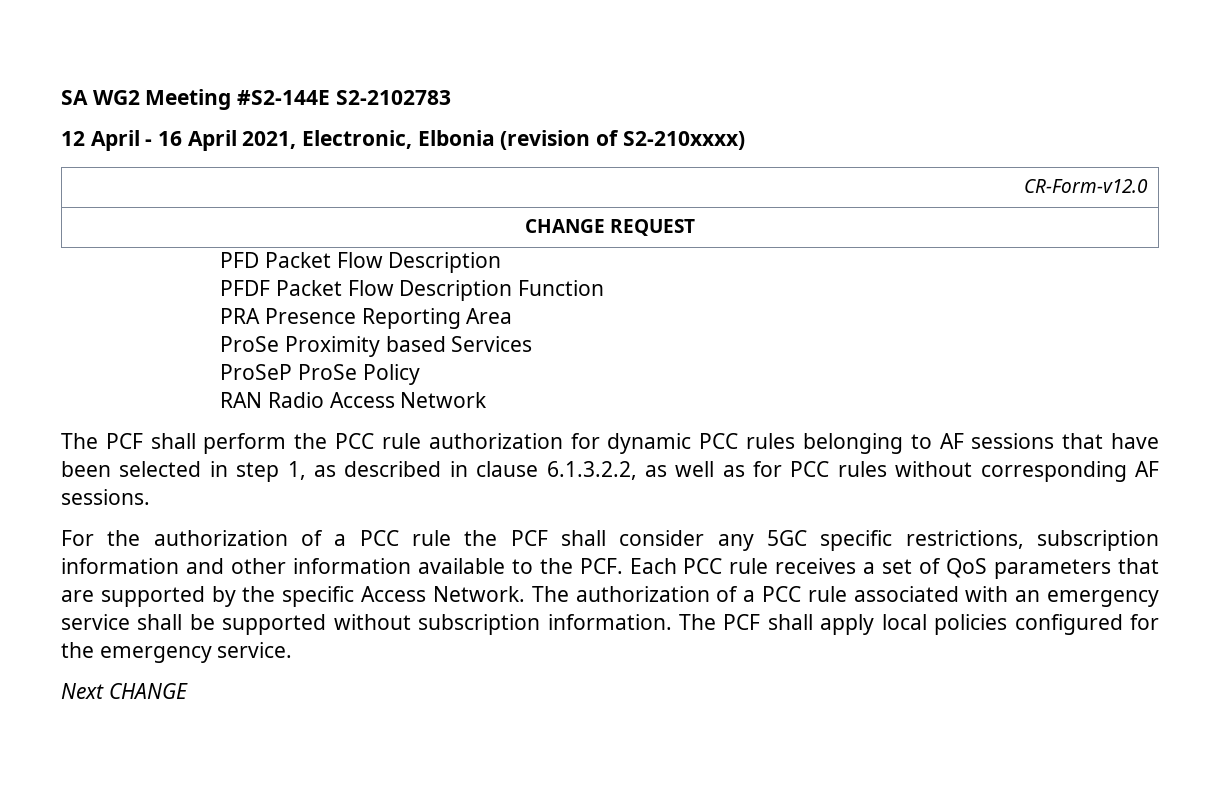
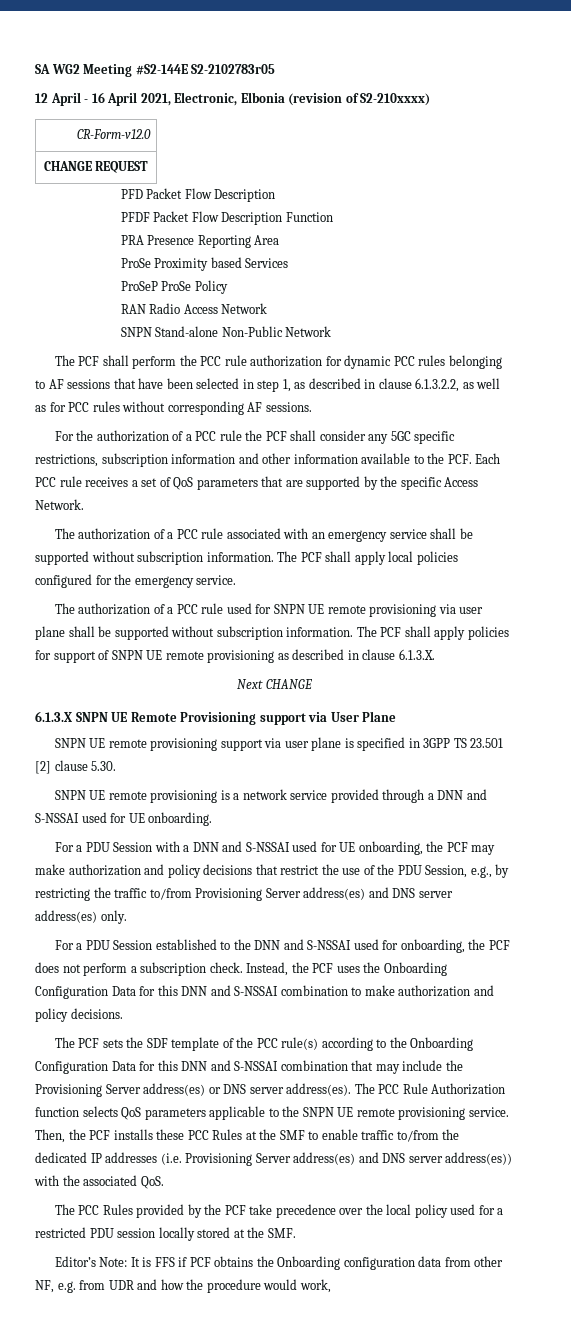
[335,90,451,105] S2-2102783 -> [191,64,276,74] S2-2102783r05
(488, 400) none -> [120,326,332,337] // SNPN Stand-alone Non-Public Network
(525, 594) none -> (84, 504) //
[61,683,188,699] Next CHANGE -> [54,603,484,617] [35,626,509,640] [35,649,435,663] [237,679,312,689] [35,711,397,725] [54,737,504,751] [35,760,117,774] [54,789,487,803] [35,812,213,826] [54,841,496,855] [35,864,510,878] [35,887,453,901] [35,910,127,924] [54,939,510,953] [35,962,447,976] [35,985,494,999] [35,1008,123,1022] [54,1037,474,1051] [35,1060,463,1074] [35,1083,506,1097] [35,1106,509,1120] [35,1129,460,1143] [35,1152,513,1166] [34,1175,164,1189] [54,1204,504,1218] [35,1227,296,1241] [54,1256,504,1270] [35,1279,331,1293] The authorization of a PCC rule used for SNPN UE remote provisioning via user plane shall be supported without subscription information. The PCF shall apply policies for support of SNPN UE remote provisioning as described in clause 6.1.3.X. // Next CHANGE // 6.1.3.X SNPN UE Remote Provisioning support via User Plane // SNPN UE remote provisioning support via user plane is specified in 3GPP TS 23.501 [2] clause 5.30. // SNPN UE remote provisioning is a network service provided through a DNN and S-NSSAI used for UE onboarding. // For a PDU Session with a DNN and S-NSSAI used for UE onboarding, the PCF may make authorization and policy decisions that restrict the use of the PDU Session, e.g., by restricting the traffic to/from Provisioning Server address(es) and DNS server address(es) only. // For a PDU Session established to the DNN and S-NSSAI used for onboarding, the PCF does not perform a subscription check. Instead, the PCF uses the Onboarding Configuration Data for this DNN and S-NSSAI combination to make authorization and policy decisions. // The PCF sets the SDF template of the PCC rule(s) according to the Onboarding Configuration Data for this DNN and S-NSSAI combination that may include the Provisioning Server address(es) or DNS server address(es). The PCC Rule Authorization function selects QoS parameters applicable to the SNPN UE remote provisioning service. Then, the PCF installs these PCC Rules at the SMF to enable traffic to/from the dedicated IP addresses (i.e. Provisioning Server address(es) and DNS server address(es)) with the associated QoS. // The PCC Rules provided by the PCF take precedence over the local policy used for a restricted PDU session locally stored at the SMF. // Editor’s Note: It is FFS if PCF obtains the Onboarding configuration data from other NF, e.g. from UDR and how the procedure would work,

